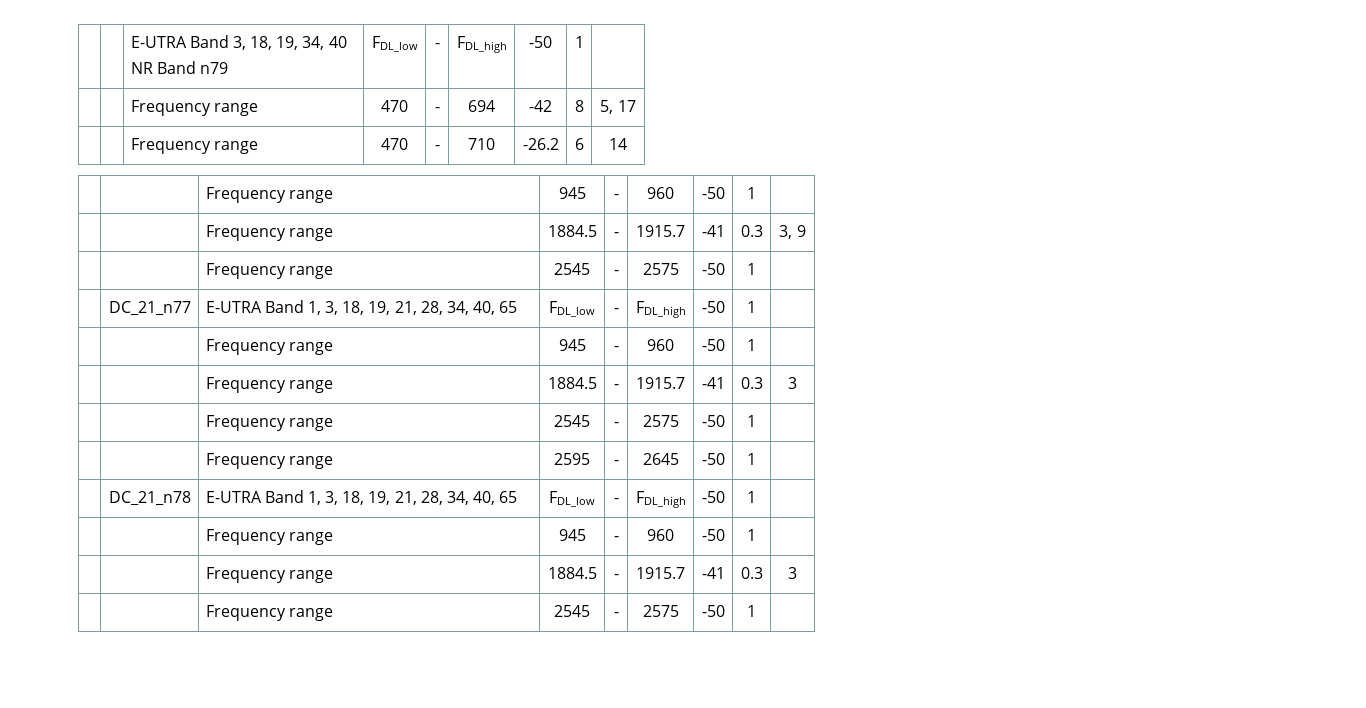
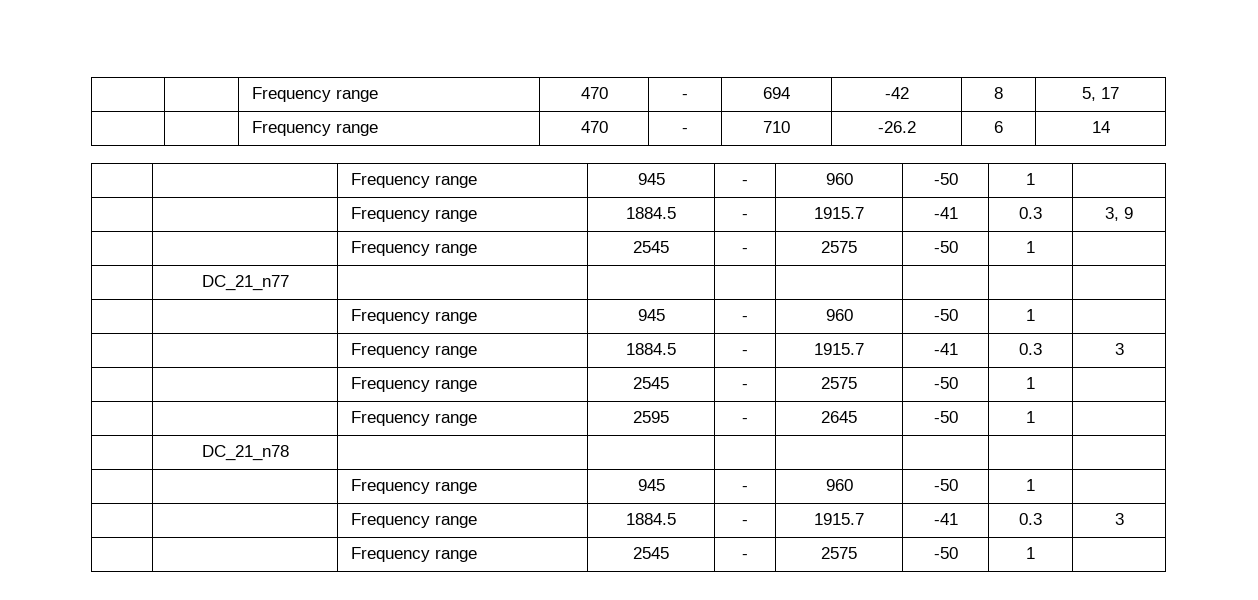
[130,35,347,50] [130,61,228,74] [371,36,418,52] [434,43,440,48] [456,36,507,53] [529,36,552,48] [574,36,584,48] | | E-UTRA Band 3, 18, 19, 34, 40 // NR Band n79 | FDL_low | - | FDL_high | -50 | 1 | // | -> (252, 94) |
[205,300,518,315] [549,301,595,317] [613,308,619,313] [635,301,686,318] [701,301,725,313] [747,301,756,313] E-UTRA Band 1, 3, 18, 19, 21, 28, 34, 40, 65 | FDL_low | - | FDL_high | -50 | 1 -> (289, 283) | | | | |
[205,490,518,505] [549,491,595,507] [613,498,619,503] [635,491,686,508] [701,491,725,503] [747,491,756,503] E-UTRA Band 1, 3, 18, 19, 21, 28, 34, 40, 65 | FDL_low | - | FDL_high | -50 | 1 -> (289, 453) | | | | |

